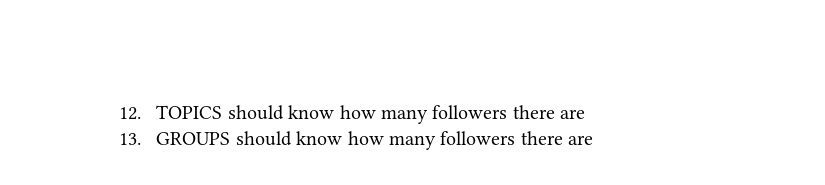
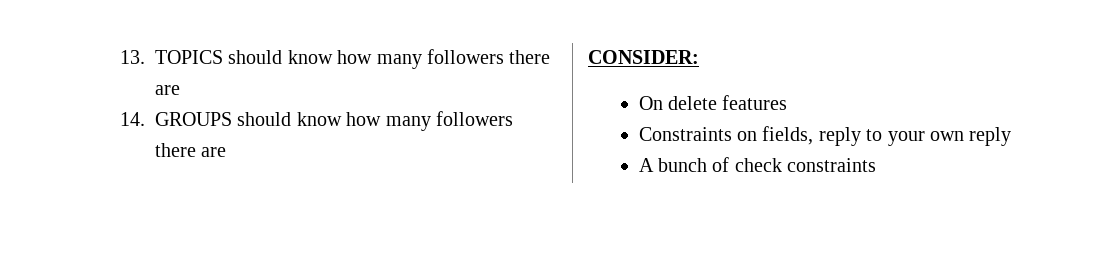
[118,107,141,120] 12. -> [120,50,146,64] 13.
[118,133,141,145] 13. -> [120,112,146,126] 14.
(594, 140) none -> [588,50,699,64] [638,95,788,110] [638,126,1012,146] [638,157,877,172] // CONSIDER: // On delete features // Constraints on fields, reply to your own reply // A bunch of check constraints

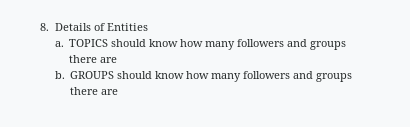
[120,50,146,64] 13. -> [40,23,148,31] [54,41,64,47] 8. Details of Entities // a.
[509,50,551,64] [155,85,181,95] [120,112,146,126] there are // 14. -> [287,39,347,50] [69,55,118,63] [54,71,65,79] and groups there are // b.
[155,143,227,157] [588,50,699,64] [638,95,788,110] [638,126,1012,146] [638,157,877,172] there are // CONSIDER: // On delete features // Constraints on fields, reply to your own reply // A bunch of check constraints -> [293,71,353,82] [70,87,119,95] and groups there are

